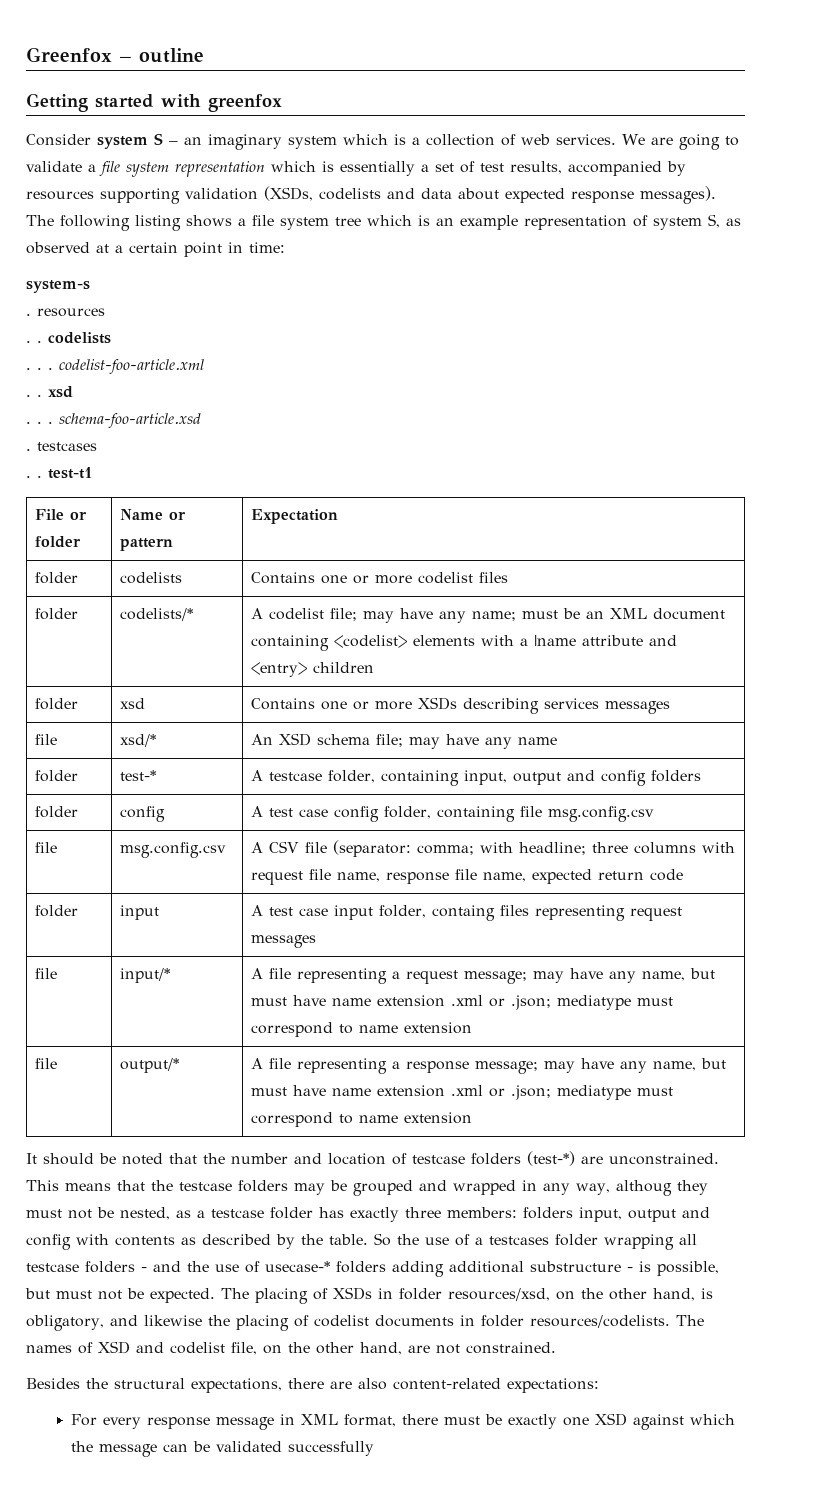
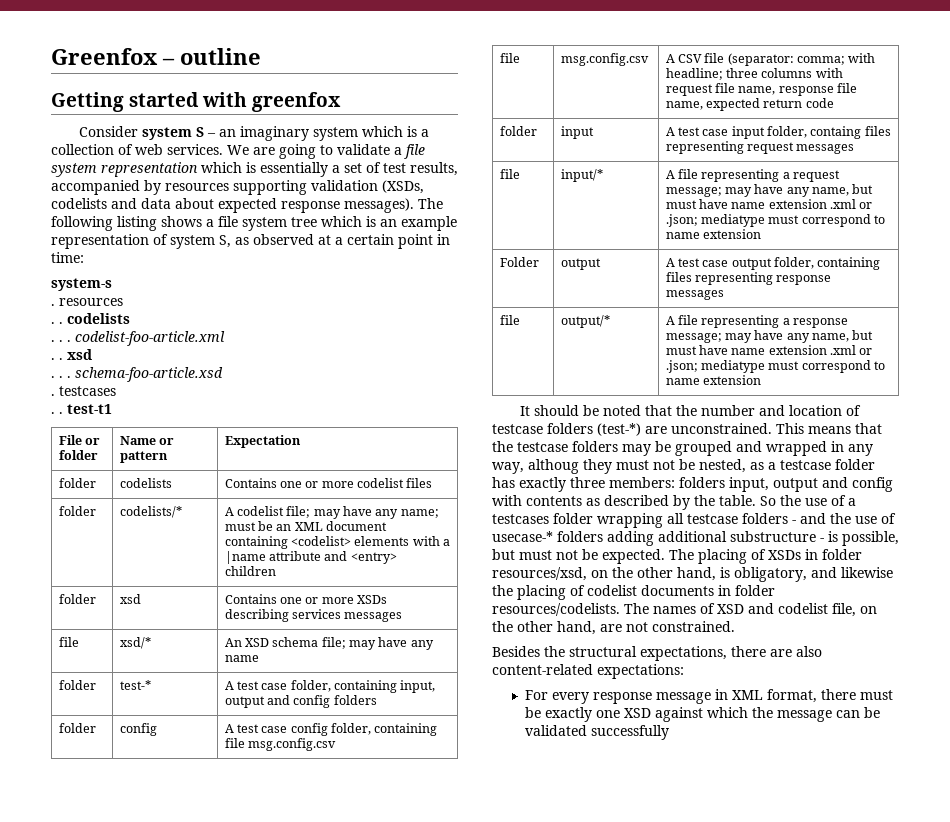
[269,772,323,781] testcase -> [236,681,288,690] test case
(473, 1028) none -> [499,257,539,267] [560,258,601,270] [665,257,881,270] [665,272,832,285] [665,290,724,300] // Folder | output | A test case output folder, containing files representing response messages

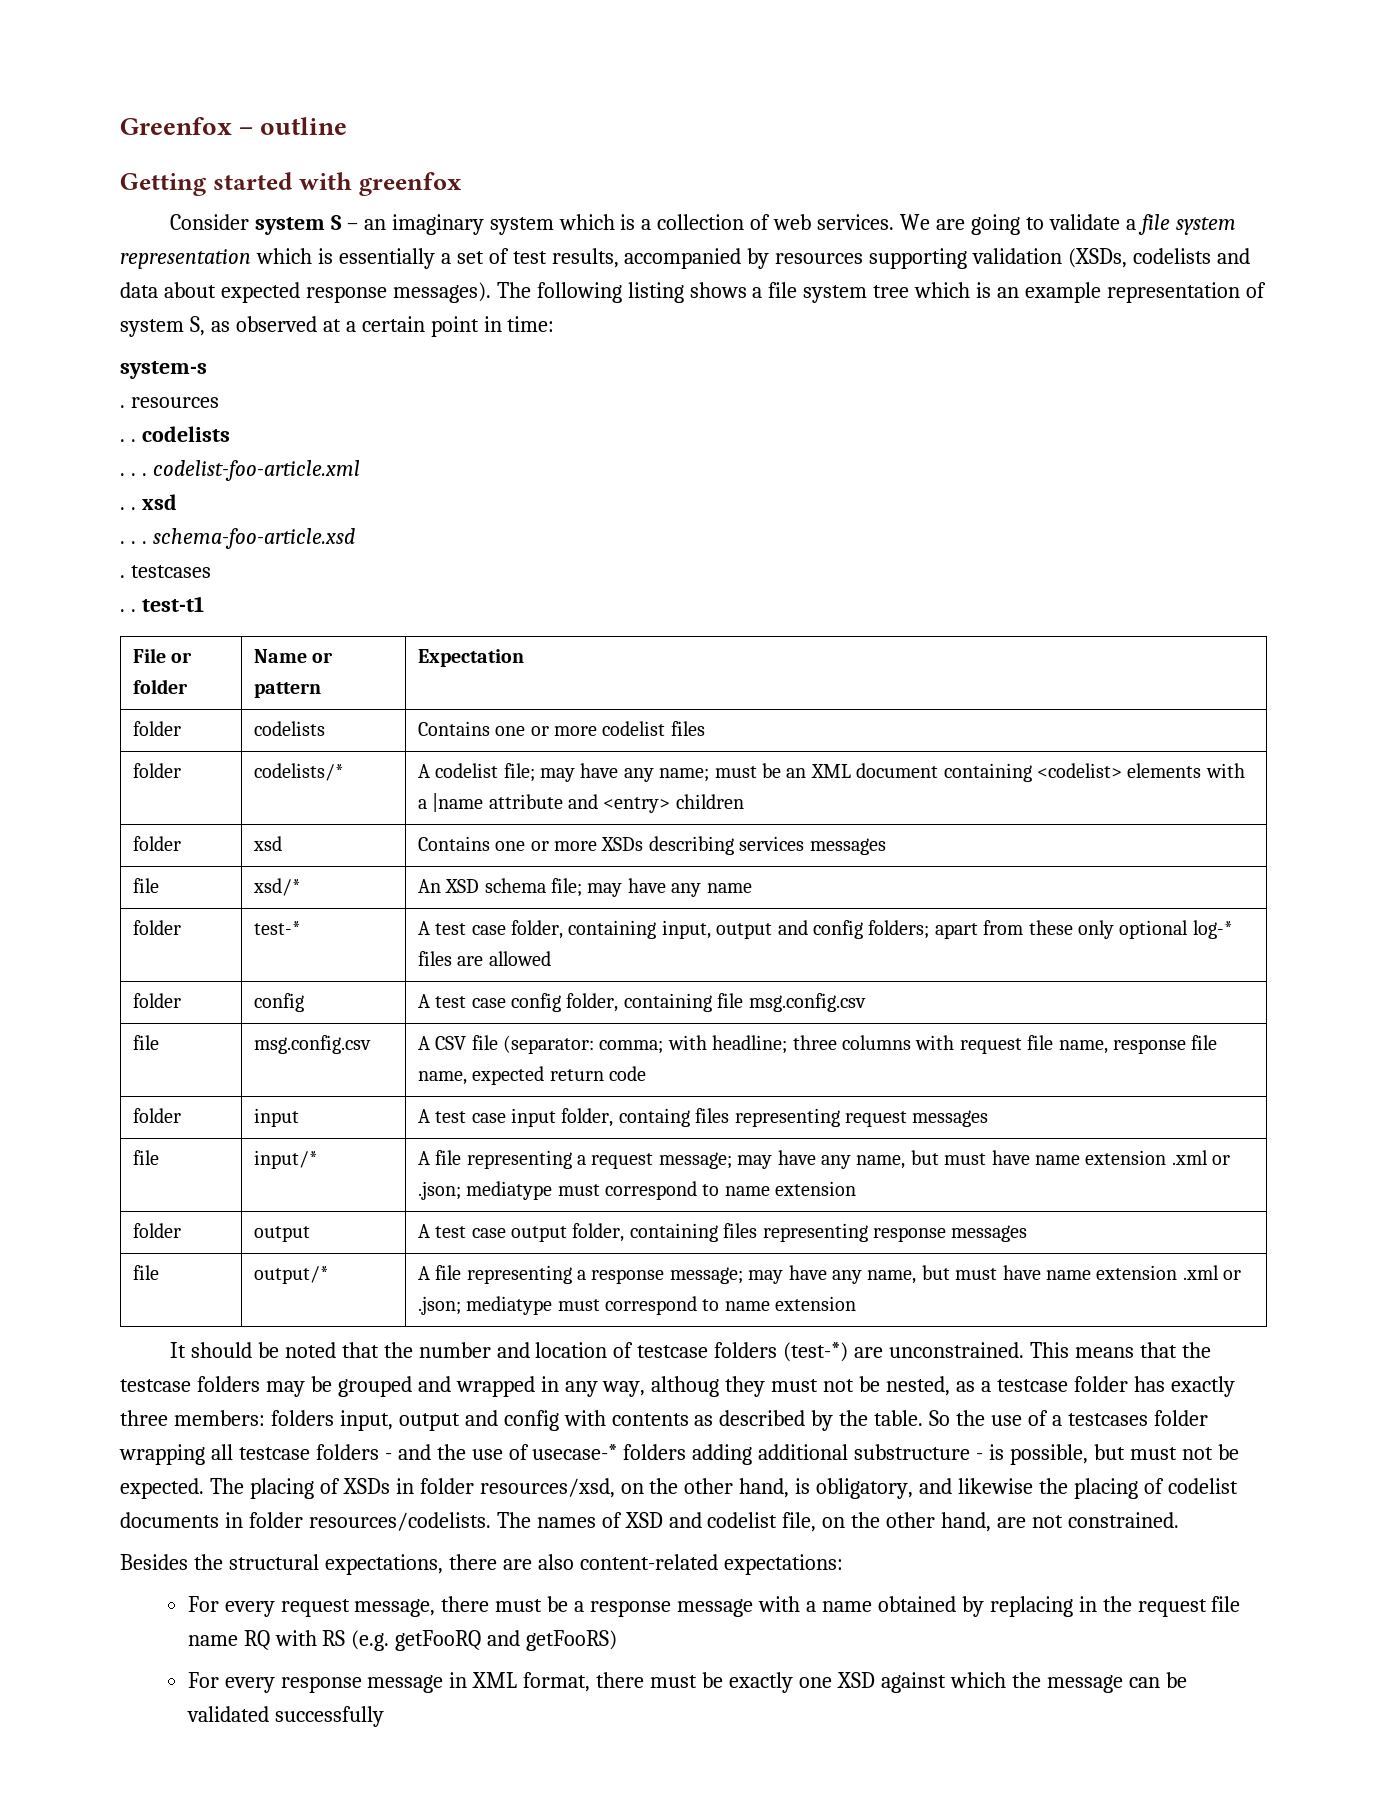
[333,695,377,705] folders -> [868,920,1233,939] [417,951,551,966] folders; apart from these only optional log-* files are allowed
[499,257,539,267] Folder -> [132,1223,181,1238] folder
(684, 671) none -> [187,1596,1241,1617] [187,1630,618,1651] // For every request message, there must be a response message with a name obtained by replacing in the request file name RQ with RS (e.g. getFooRQ and getFooRS)

